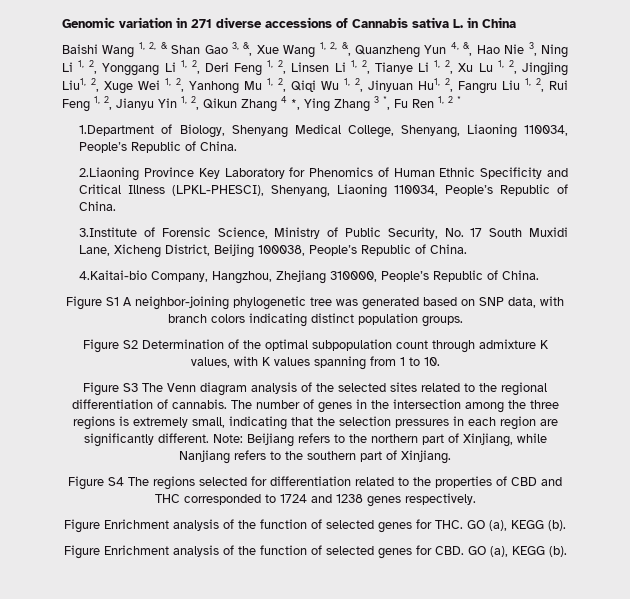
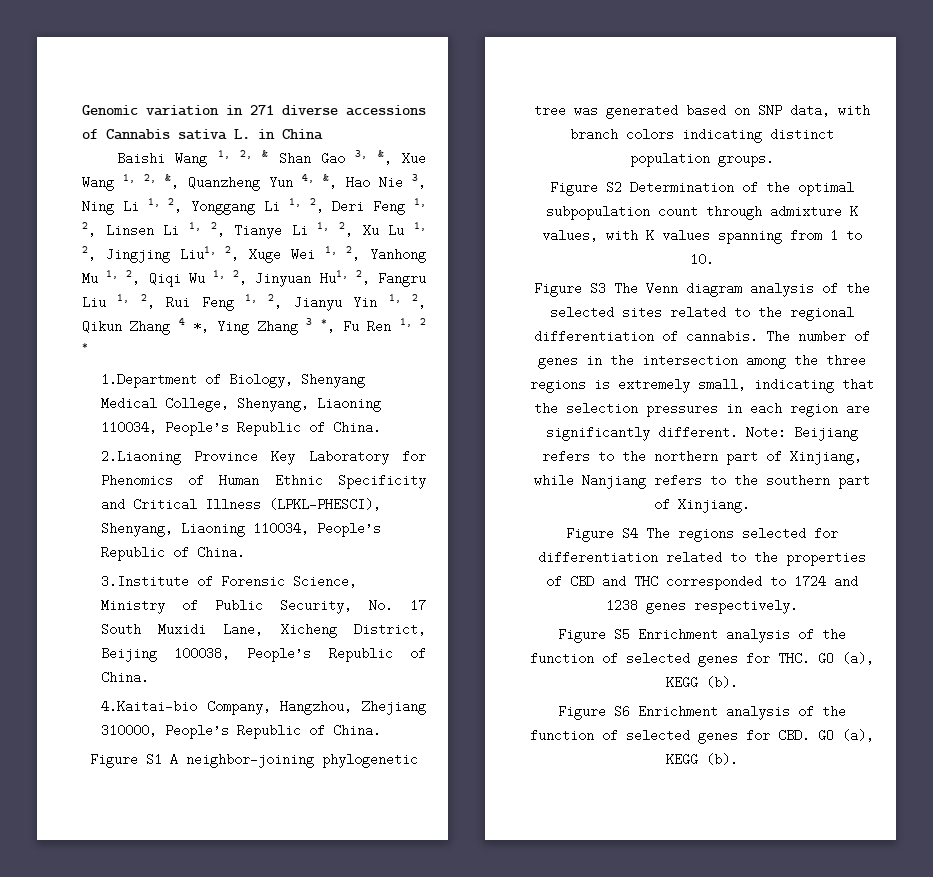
(100, 526) none -> [614,628,630,641] S5
(100, 552) none -> [614,705,630,718] S6

